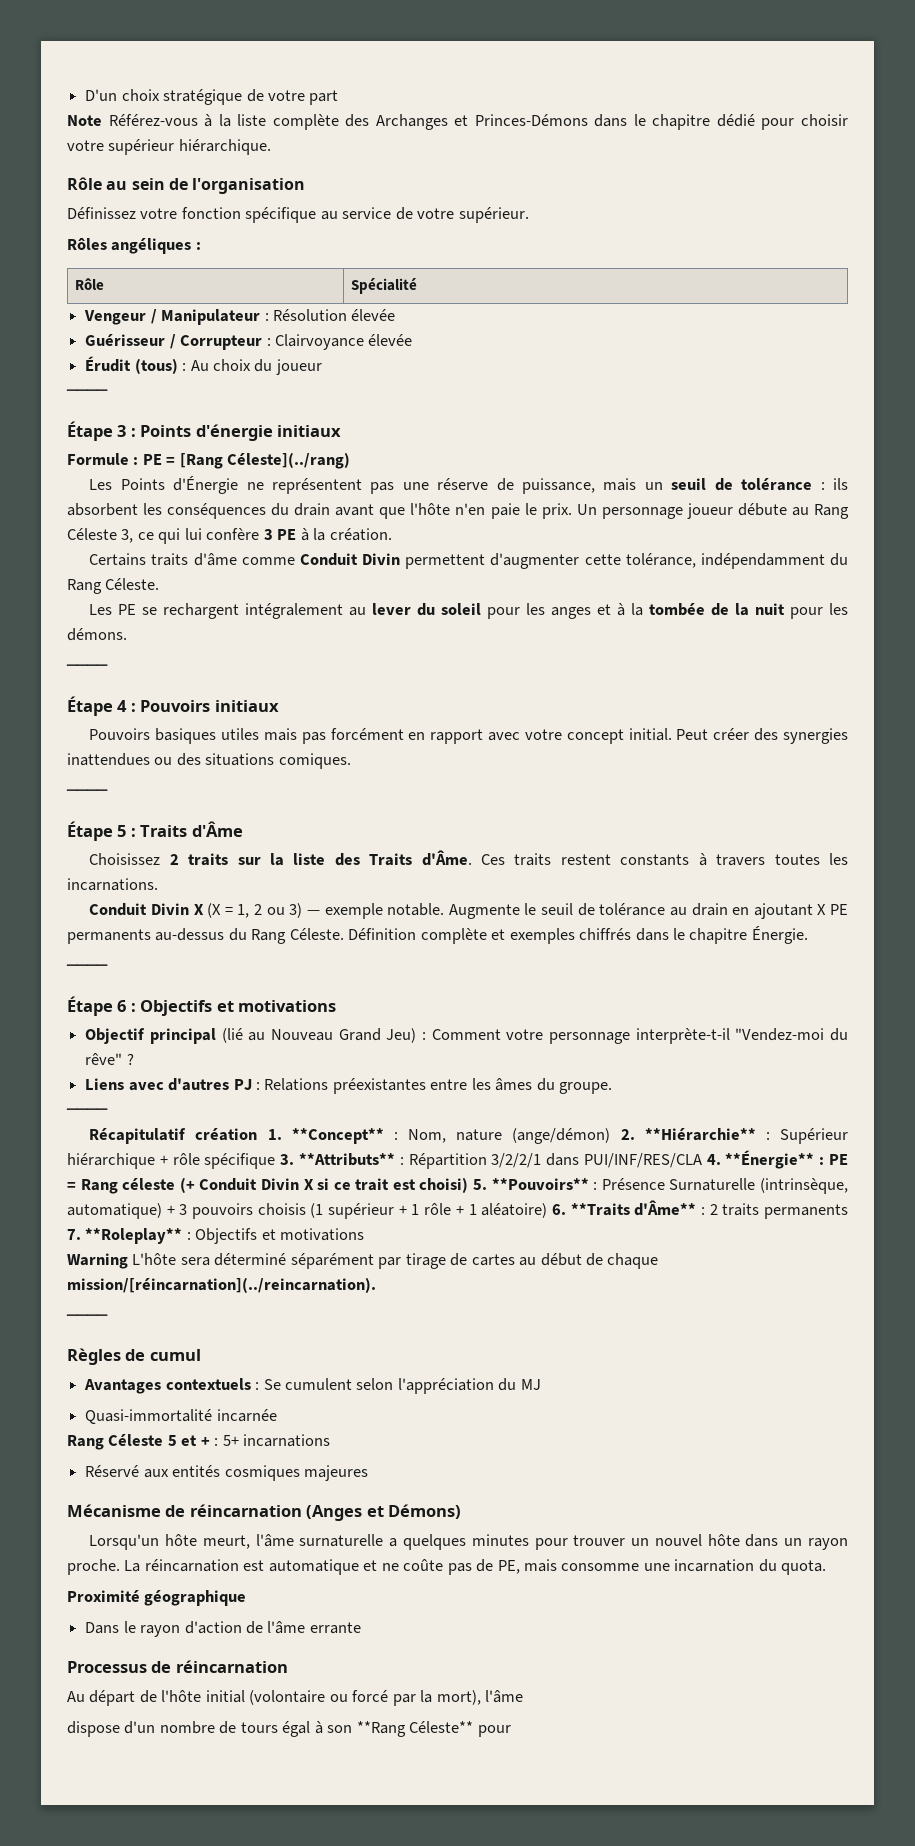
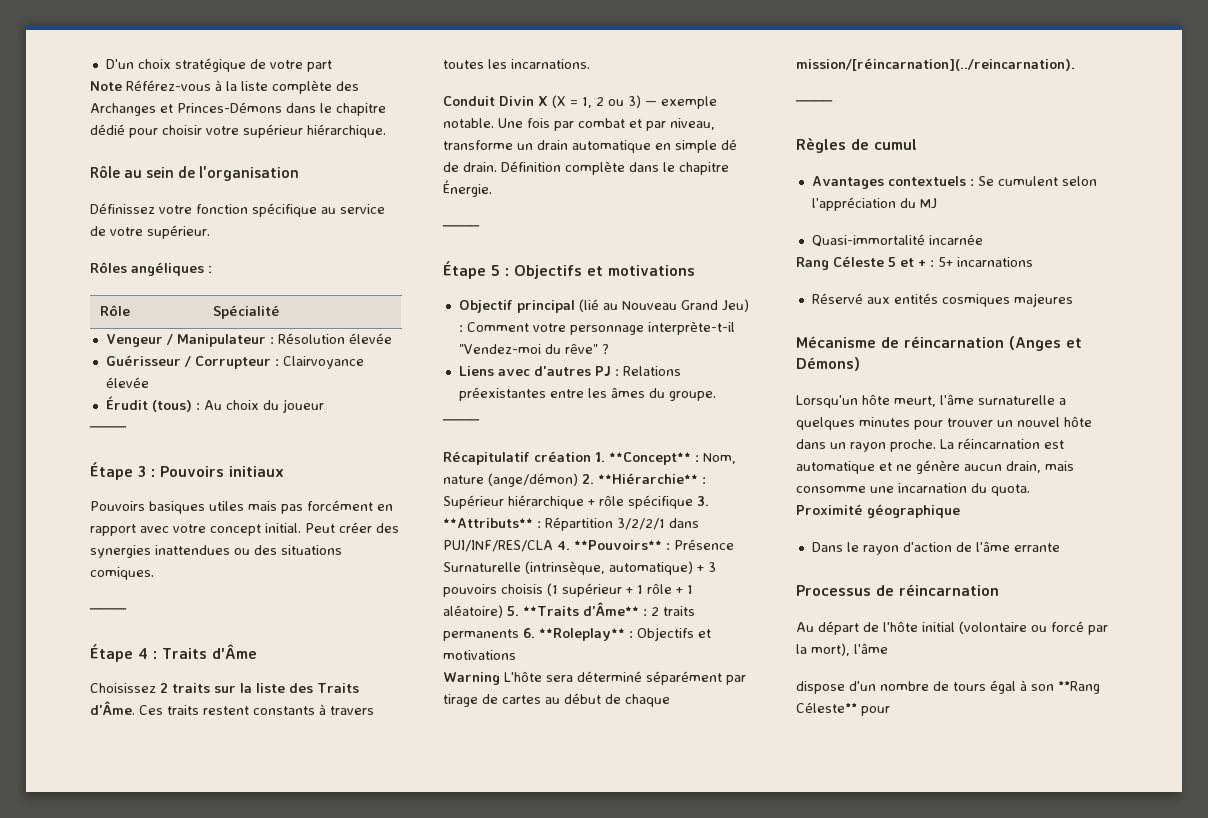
[140,424,342,441] [67,452,351,469] [89,476,848,494] [67,503,849,519] [67,528,392,544] [89,553,848,569] [67,578,160,594] [89,603,848,619] [67,628,127,641] [66,664,108,671] [67,696,136,716] Points d'énergie initiaux // Formule : PE = [Rang Céleste](../rang) // Les Points d'Énergie ne représentent pas une réserve de puissance, mais un seuil de tolérance : ils absorbent les conséquences du drain avant que l'hôte n'en paie le prix. Un personnage joueur débute au Rang Céleste 3, ce qui lui confère 3 PE à la création. // Certains traits d'âme comme Conduit Divin permettent d'augmenter cette tolérance, indépendamment du Rang Céleste. // Les PE se rechargent intégralement au lever du soleil pour les anges et à la tombée de la nuit pour les démons. // ──── // Étape 4 : -> (155, 473) none
[117,825,127,837] 5 -> [138,648,148,659] 4
[448,903,849,919] [67,928,632,944] Augmente le seuil de tolérance au drain en ajoutant X PE permanents au-dessus du Rang Céleste. Définition complète et exemples chiffrés -> [498,118,715,131] [443,139,737,153] [443,161,625,175] Une fois par combat et par niveau, transforme un drain automatique en simple dé de drain. Définition complète
[117,1000,127,1012] 6 -> [491,265,500,276] 5
[725,1150,849,1169] [67,1177,488,1194] **Énergie** : PE = Rang céleste (+ Conduit Divin X si ce trait est choisi) 5. -> (570, 545) none
[551,1204,566,1215] 6. -> [507,606,519,616] 5.
[67,1229,81,1240] 7. -> [523,628,535,638] 6.
[403,1559,520,1575] coûte pas de PE, -> [916,460,1041,474] génère aucun drain,

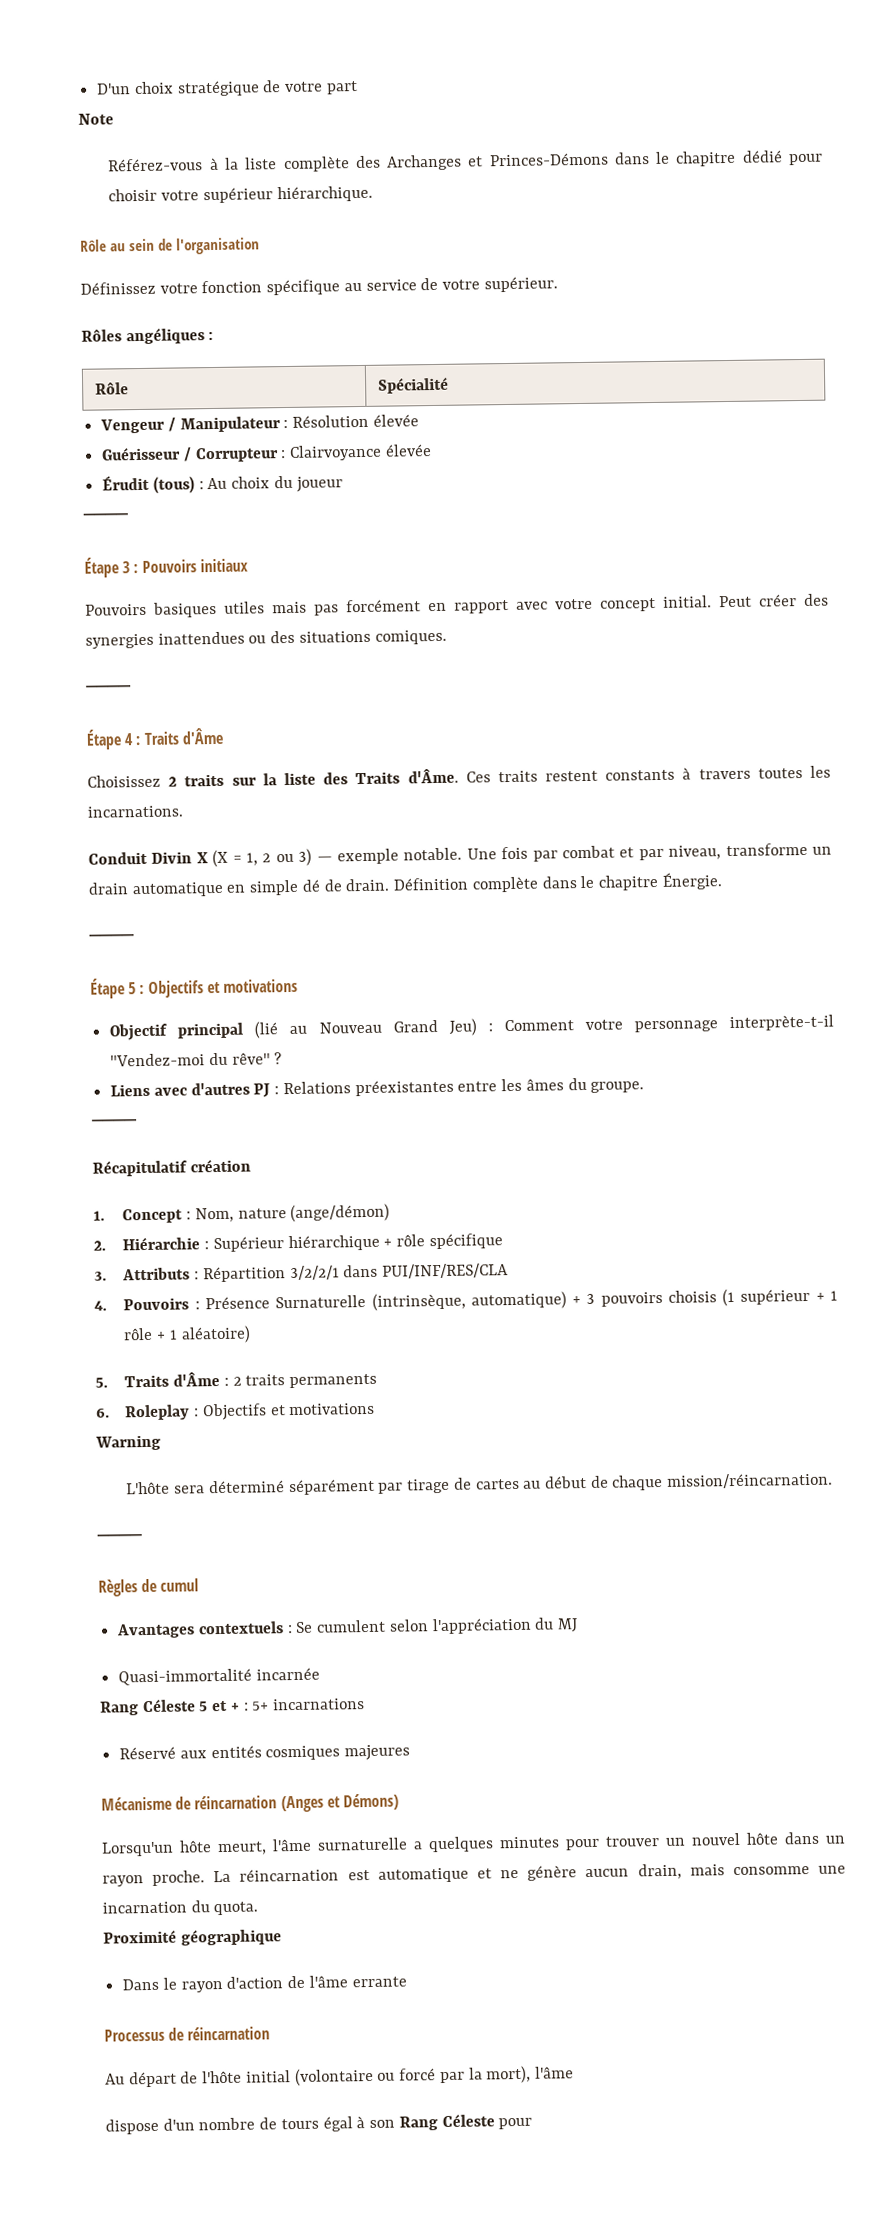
(122, 86) none -> (114, 119) //
[595,452,691,465] 1. **Concept** -> [93,1208,184,1224] // 1. Concept
[582,473,698,484] 2. **Hiérarchie** -> [93,1236,201,1251] // 2. Hiérarchie
[697,496,709,506] [443,518,533,528] 3. **Attributs** -> [94,1267,191,1281] // 3. Attributs
[557,540,662,550] 4. **Pouvoirs** -> [94,1297,190,1311] // 4. Pouvoirs
[507,602,639,616] 5. **Traits d'Âme** -> [95,1371,221,1388] // 5. Traits d'Âme
[523,628,625,641] 6. **Roleplay** -> [96,1404,191,1421] // 6. Roleplay
(500, 678) none -> (161, 1442) //
[796,58,1075,71] mission/[réincarnation](../reincarnation). -> [666,1472,834,1489] mission/réincarnation.
[1058,681,1100,694] [796,702,857,713] **Rang Céleste** -> [398,2113,495,2131] Rang Céleste

